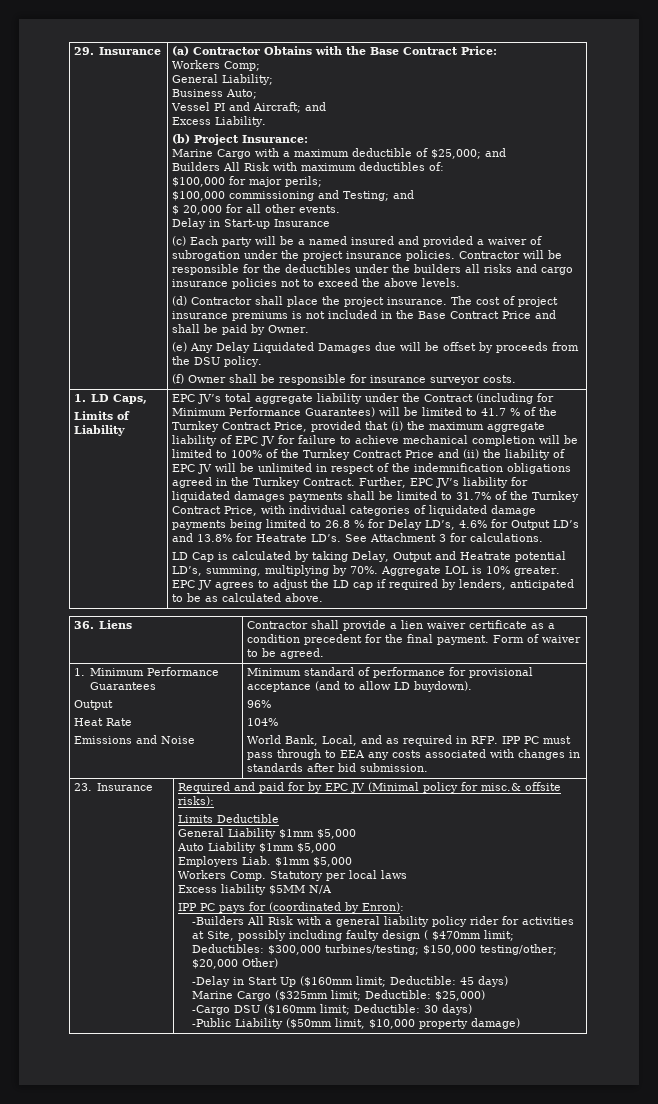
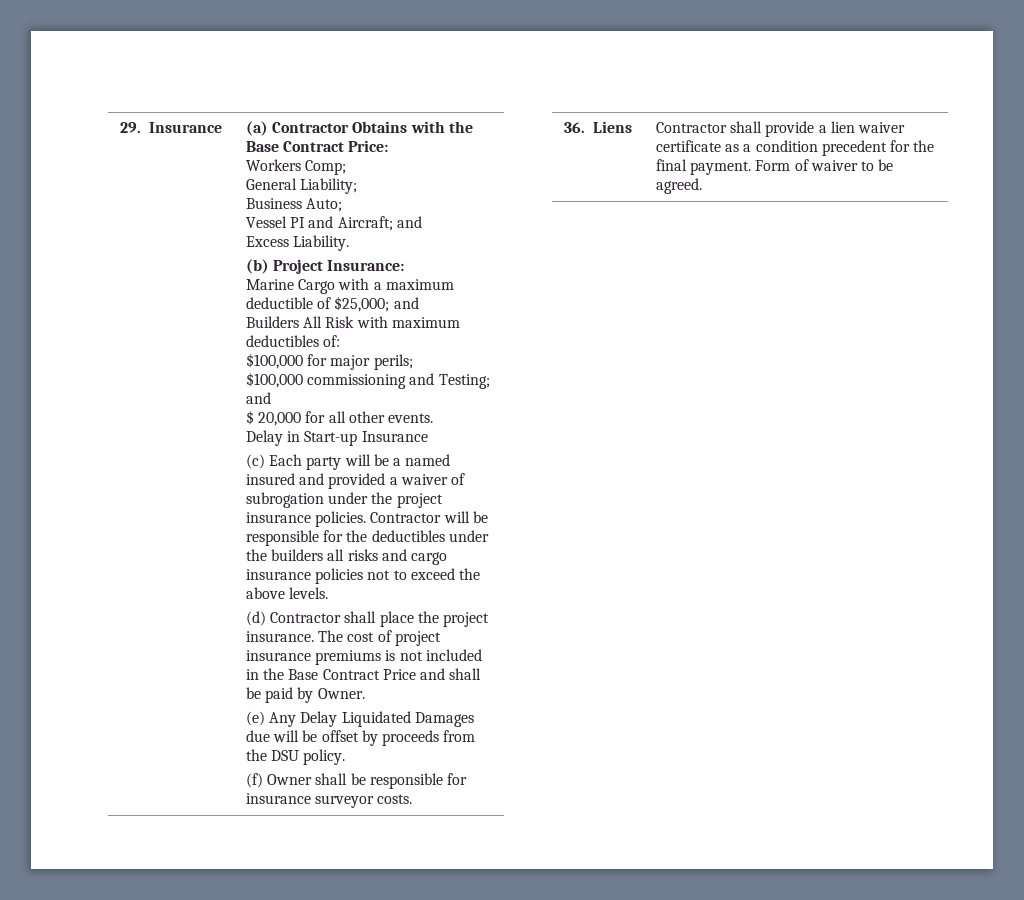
[73,394,148,404] [73,411,130,420] [73,425,125,436] [171,393,554,404] [171,407,557,417] [171,421,545,432] [171,435,578,446] [171,449,565,460] [171,463,571,474] [171,477,528,488] [171,491,579,502] [171,505,536,516] [171,519,579,530] [171,533,543,542] [171,551,566,562] [171,565,560,576] [171,579,574,590] [171,593,323,602] // 1. LD Caps, // Limits of Liability | EPC JV’s total aggregate liability under the Contract (including for Minimum Performance Guarantees) will be limited to 41.7 % of the Turnkey Contract Price, provided that (i) the maximum aggregate liability of EPC JV for failure to achieve mechanical completion will be limited to 100% of the Turnkey Contract Price and (ii) the liability of EPC JV will be unlimited in respect of the indemnification obligations agreed in the Turnkey Contract. Further, EPC JV’s liability for liquidated damages payments shall be limited to 31.7% of the Turnkey Contract Price, with individual categories of liquidated damage payments being limited to 26.8 % for Delay LD’s, 4.6% for Output LD’s and 13.8% for Heatrate LD’s. See Attachment 3 for calculations. // LD Cap is calculated by taking Delay, Output and Heatrate potential LD’s, summing, multiplying by 70%. Aggregate LOL is 10% greater. EPC JV agrees to adjust the LD cap if required by lenders, anticipated to be as calculated above. -> (413, 799) none
[73,667,220,676] [90,682,157,690] [73,700,113,710] [73,718,132,726] [73,735,195,744] [246,667,533,678] [246,681,472,692] [246,700,271,708] [246,718,278,726] [246,735,571,746] [246,749,580,760] [246,763,428,772] [73,783,154,791] [177,782,561,793] [177,796,214,806] [177,814,279,823] [177,828,356,839] [176,842,336,853] [177,856,352,867] [177,870,407,881] [177,884,332,895] [177,902,404,913] [192,916,575,927] [192,930,515,941] [192,944,558,955] [192,958,279,969] [192,976,509,987] [192,990,486,1001] [192,1004,473,1015] [192,1018,521,1029] // 1. Minimum Performance Guarantees // Output // Heat Rate // Emissions and Noise | Minimum standard of performance for provisional acceptance (and to allow LD buydown). // 96% // 104% // World Bank, Local, and as required in RFP. IPP PC must pass through to EEA any costs associated with changes in standards after bid submission. // 23. Insurance | Required and paid for by EPC JV (Minimal policy for misc.& offsite risks): // Limits Deductible // General Liability $1mm $5,000 // Auto Liability $1mm $5,000 // Employers Liab. $1mm $5,000 // Workers Comp. Statutory per local laws // Excess liability $5MM N/A // IPP PC pays for (coordinated by Enron): // -Builders All Risk with a general liability policy rider for activities at Site, possibly including faulty design ( $470mm limit; Deductibles: $300,000 turbines/testing; $150,000 testing/other; $20,000 Other) // -Delay in Start Up ($160mm limit; Deductible: 45 days) // Marine Cargo ($325mm limit; Deductible: $25,000) // -Cargo DSU ($160mm limit; Deductible: 30 days) // -Public Liability ($50mm limit, $10,000 property damage) -> (703, 186) none

